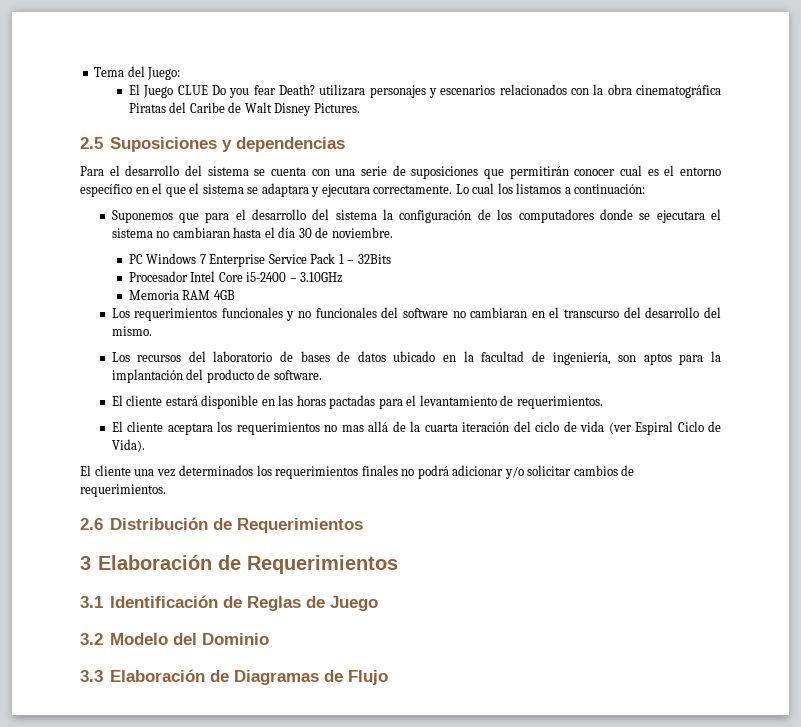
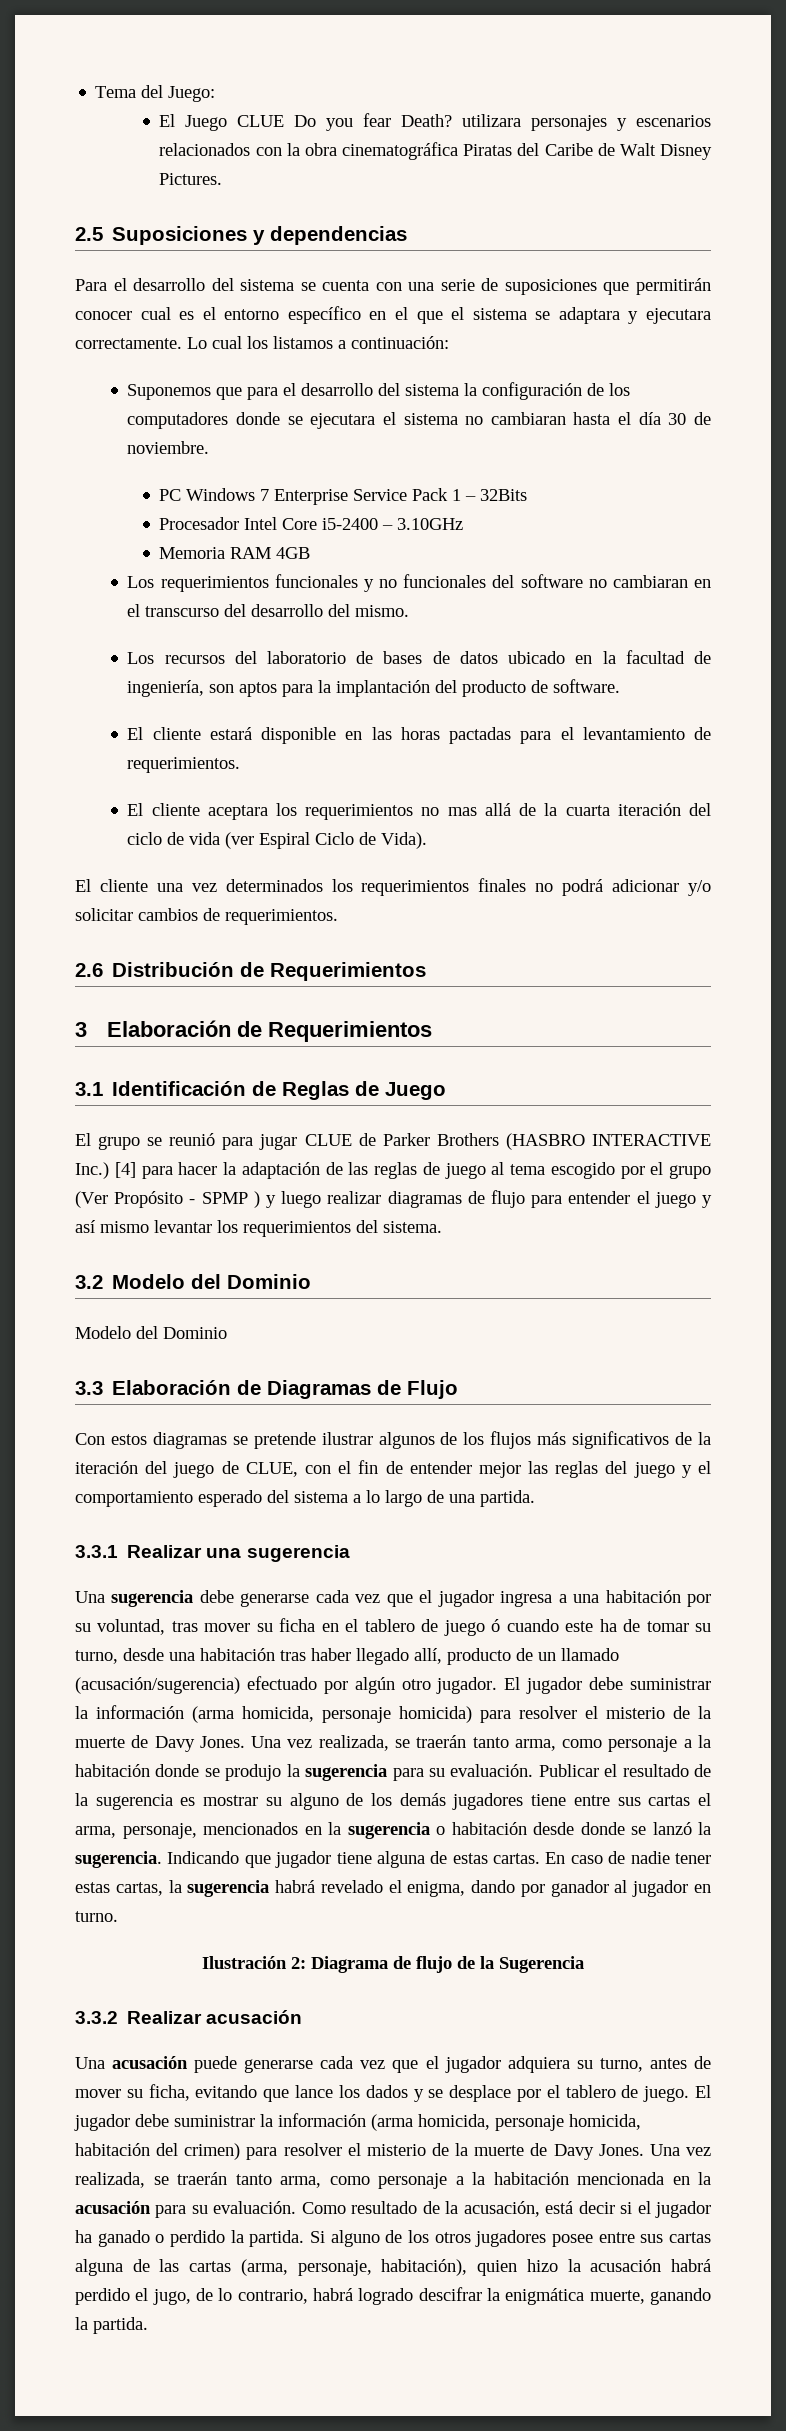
(378, 603) none -> [75,1133,711,1150] [75,1162,711,1179] [75,1190,712,1208] [75,1220,442,1237] // El grupo se reunió para jugar CLUE de Parker Brothers (HASBRO INTERACTIVE Inc.) [4] para hacer la adaptación de las reglas de juego al tema escogido por el grupo (Ver Propósito - SPMP ) y luego realizar diagramas de flujo para entender el juego y así mismo levantar los requerimientos del sistema.
(269, 639) none -> [75,1326,227,1339] // Modelo del Dominio
(388, 677) none -> [75,1431,711,1449] [75,1460,711,1478] [75,1490,535,1507] [75,1545,350,1562] [75,1590,711,1607] [75,1618,712,1636] [75,1648,619,1665] [75,1676,712,1694] [75,1705,711,1723] [75,1735,712,1752] [75,1764,711,1781] [75,1793,711,1810] [75,1822,711,1839] [75,1851,711,1868] [75,1880,711,1897] [75,1911,118,1922] [202,1956,584,1973] [75,2010,303,2024] [75,2056,712,2073] [75,2084,711,2102] [74,2113,641,2131] [75,2143,711,2160] [75,2172,711,2189] [75,2201,711,2218] [75,2230,711,2247] [75,2259,712,2276] [75,2287,711,2305] [75,2317,148,2334] // Con estos diagramas se pretende ilustrar algunos de los flujos más significativos de la iteración del juego de CLUE, con el fin de entender mejor las reglas del juego y el comportamiento esperado del sistema a lo largo de una partida. // 3.3.1 Realizar una sugerencia // Una sugerencia debe generarse cada vez que el jugador ingresa a una habitación por su voluntad, tras mover su ficha en el tablero de juego ó cuando este ha de tomar su turno, desde una habitación tras haber llegado allí, producto de un llamado (acusación/sugerencia) efectuado por algún otro jugador. El jugador debe suministrar la información (arma homicida, personaje homicida) para resolver el misterio de la muerte de Davy Jones. Una vez realizada, se traerán tanto arma, como personaje a la habitación donde se produjo la sugerencia para su evaluación. Publicar el resultado de la sugerencia es mostrar su alguno de los demás jugadores tiene entre sus cartas el arma, personaje, mencionados en la sugerencia o habitación desde donde se lanzó la sugerencia. Indicando que jugador tiene alguna de estas cartas. En caso de nadie tener estas cartas, la sugerencia habrá revelado el enigma, dando por ganador al jugador en turno. // Ilustración 2: Diagrama de flujo de la Sugerencia // 3.3.2 Realizar acusación // Una acusación puede generarse cada vez que el jugador adquiera su turno, antes de mover su ficha, evitando que lance los dados y se desplace por el tablero de juego. El jugador debe suministrar la información (arma homicida, personaje homicida, habitación del crimen) para resolver el misterio de la muerte de Davy Jones. Una vez realizada, se traerán tanto arma, como personaje a la habitación mencionada en la acusación para su evaluación. Como resultado de la acusación, está decir si el jugador ha ganado o perdido la partida. Si alguno de los otros jugadores posee entre sus cartas alguna de las cartas (arma, personaje, habitación), quien hizo la acusación habrá perdido el jugo, de lo contrario, habrá logrado descifrar la enigmática muerte, ganando la partida.

